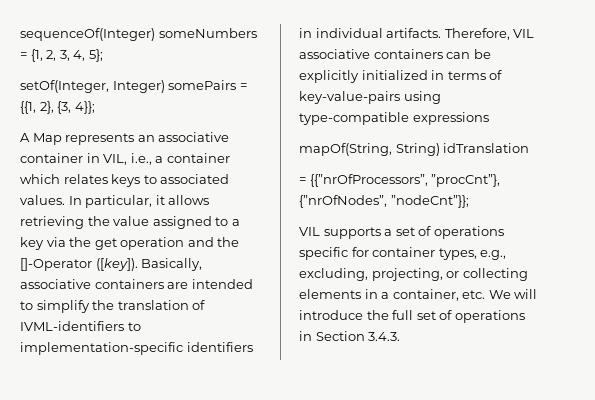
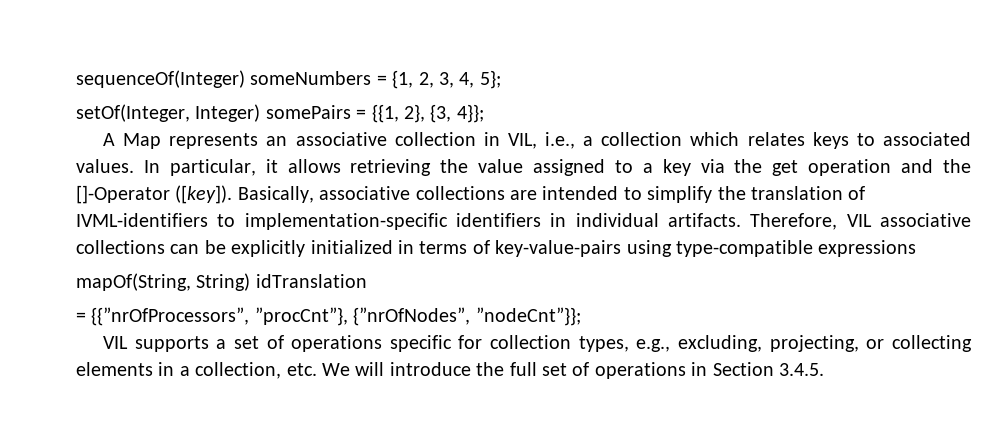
[20,153,83,163] container -> [394,132,476,146] collection
[166,153,230,163] container -> [601,132,683,146] collection
[94,279,164,289] containers -> [415,186,505,200] collections
[373,49,443,59] containers -> [76,240,165,254] collections
[372,247,436,257] container -> [490,335,572,349] collection
[392,289,459,301] container, -> [195,362,282,379] collection,
[368,332,401,341] 3.4.3. -> [778,363,824,376] 3.4.5.

